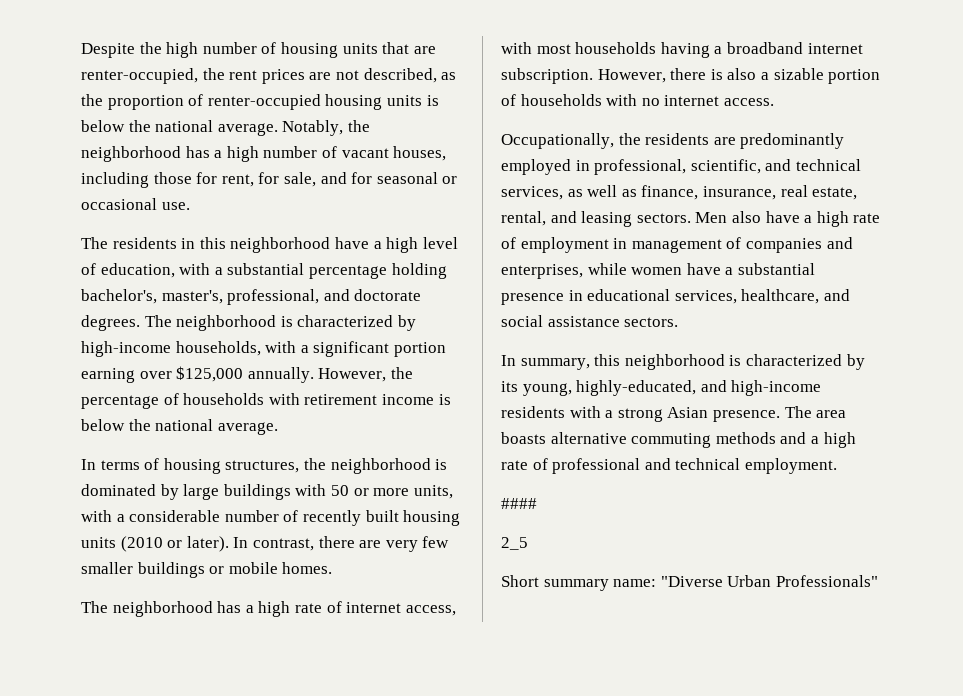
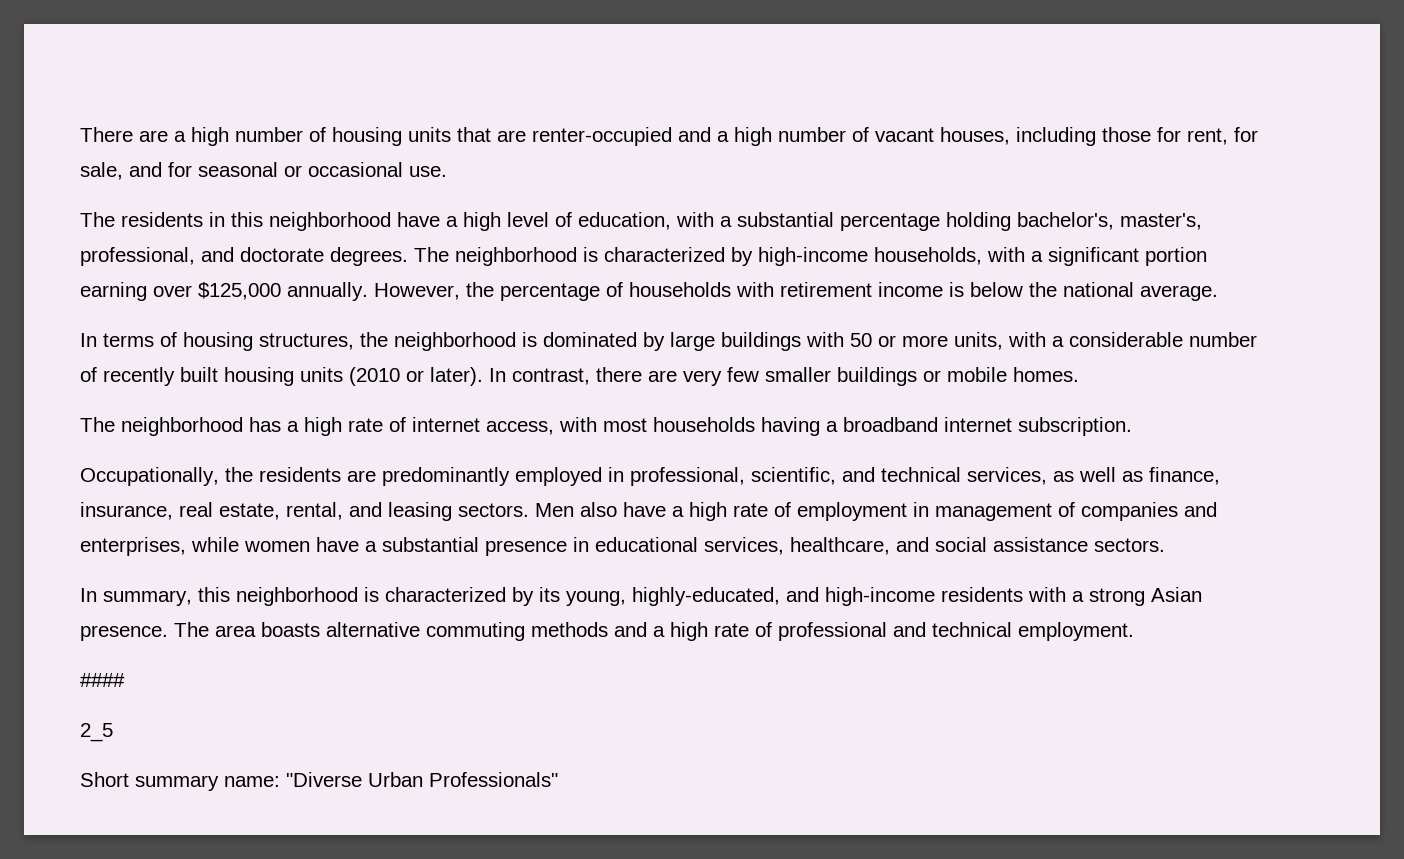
[81,42,162,58] Despite the -> [80,127,186,142] There are a
[81,68,457,84] [81,94,439,110] [81,120,370,136] [81,146,210,162] renter-occupied, the rent prices are not described, as the proportion of renter-occupied housing units is below the national average. Notably, the neighborhood has -> [532,127,711,146] renter-occupied and
[597,68,881,84] [501,94,774,106] However, there is also a sizable portion of households with no internet access. -> (1132, 426) none

